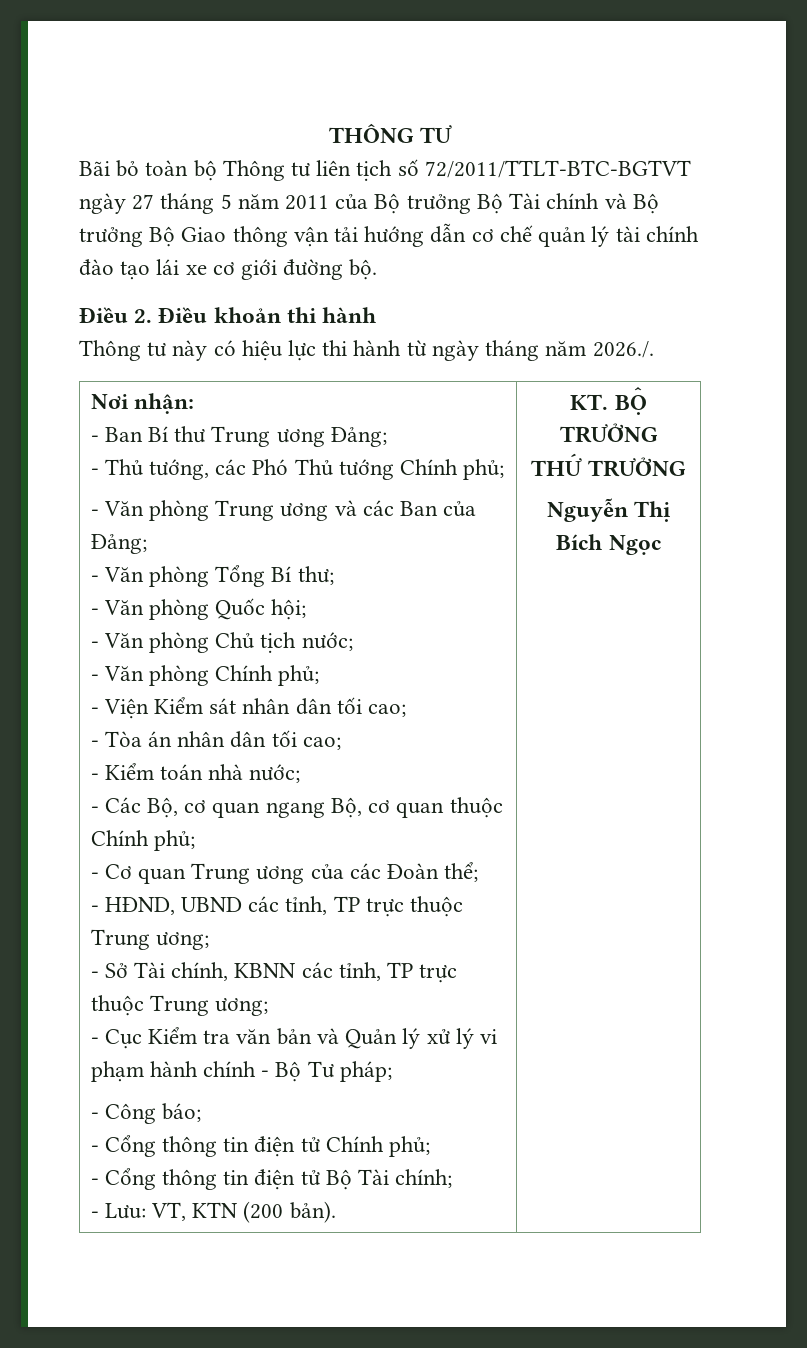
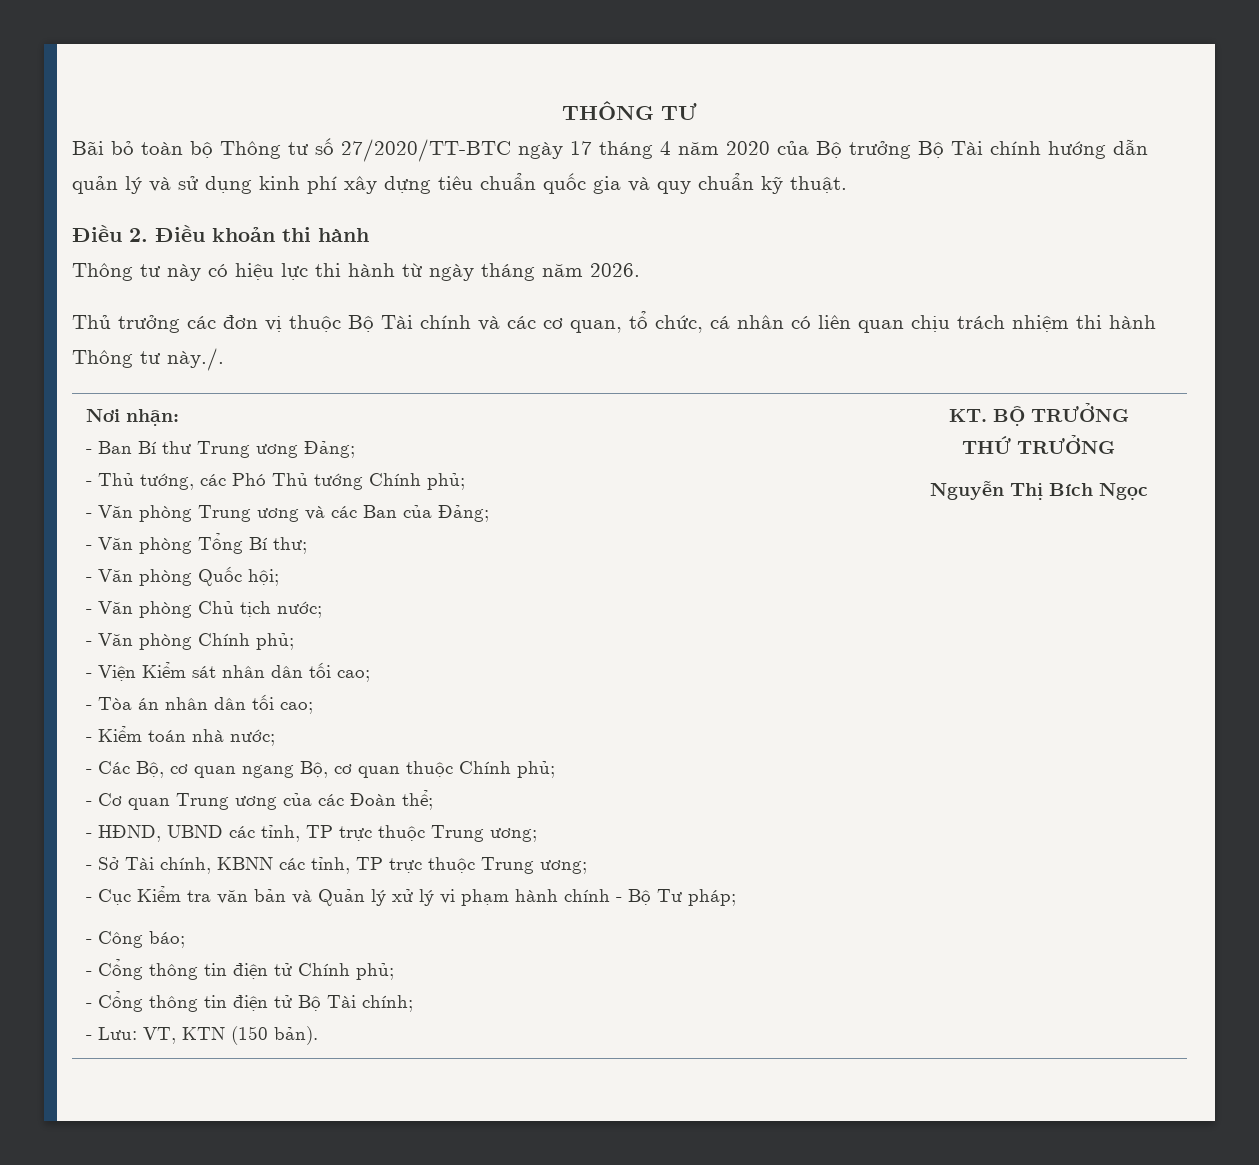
[316,159,691,181] [79,193,330,214] liên tịch số 72/2011/TTLT-BTC-BGTVT ngày 27 tháng 5 năm 2011 -> [315,138,770,162] số 27/2020/TT-BTC ngày 17 tháng 4 năm 2020
[604,193,659,214] [79,223,699,247] [79,259,378,280] và Bộ trưởng Bộ Giao thông vận tải hướng dẫn cơ chế quản lý tài chính đào tạo lái xe cơ giới đường bộ. -> [1048,139,1148,159] [72,173,847,194] hướng dẫn quản lý và sử dụng kinh phí xây dựng tiêu chuẩn quốc gia và quy chuẩn kỹ thuật.
[592,341,654,358] 2026./. -> [590,263,640,277] [72,311,1156,333] [72,348,224,371] 2026. // Thủ trưởng các đơn vị thuộc Bộ Tài chính và các cơ quan, tổ chức, cá nhân có liên quan chịu trách nhiệm thi hành Thông tư này./.
[243,1201,284,1223] (200 -> [230,1026,268,1045] (150

